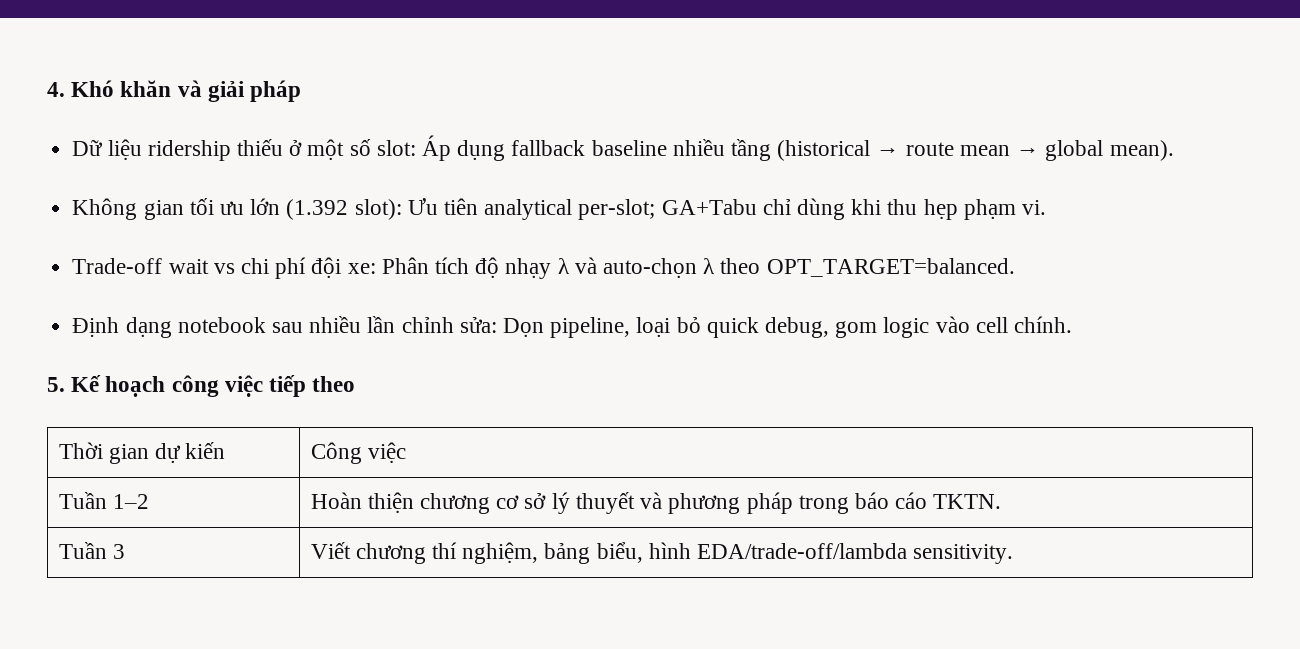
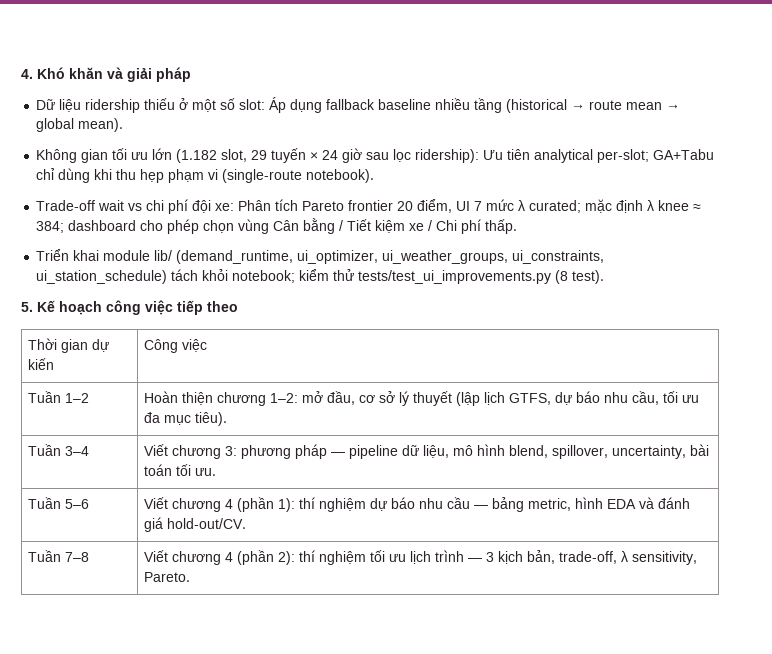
[286,199,402,220] (1.392 slot): -> [176,148,480,163] (1.182 slot, 29 tuyến × 24 giờ sau lọc ridership):
[1022,200,1047,215] vi. -> [208,169,375,183] vi (single-route notebook).
[475,257,1015,279] [72,316,1073,338] độ nhạy λ và auto-chọn λ theo OPT_TARGET=balanced. // Định dạng notebook sau nhiều lần chỉnh sửa: Dọn pipeline, loại bỏ quick debug, gom logic vào cell chính. -> [302,199,702,213] [36,218,518,234] [36,249,605,264] [36,269,605,284] Pareto frontier 20 điểm, UI 7 mức λ curated; mặc định λ knee ≈ 384; dashboard cho phép chọn vùng Cân bằng / Tiết kiệm xe / Chi phí thấp. // Triển khai module lib/ (demand_runtime, ui_optimizer, ui_weather_groups, ui_constraints, ui_station_schedule) tách khỏi notebook; kiểm thử tests/test_ui_improvements.py (8 test).
(491, 503) none -> [269,391,355,405] 1–2: mở đầu,
[640,492,1002,514] [58,542,125,559] [310,542,1014,564] và phương pháp trong báo cáo TKTN. // Tuần 3 | Viết chương thí nghiệm, bảng biểu, hình EDA/trade-off/lambda sensitivity. -> [455,391,699,406] [143,412,227,426] [27,444,89,456] [143,444,709,459] [143,464,216,476] [27,497,89,509] [143,497,690,512] [143,517,246,532] [27,550,89,562] [143,550,697,565] [143,572,190,582] (lập lịch GTFS, dự báo nhu cầu, tối ưu đa mục tiêu). // Tuần 3–4 | Viết chương 3: phương pháp — pipeline dữ liệu, mô hình blend, spillover, uncertainty, bài toán tối ưu. // Tuần 5–6 | Viết chương 4 (phần 1): thí nghiệm dự báo nhu cầu — bảng metric, hình EDA và đánh giá hold-out/CV. // Tuần 7–8 | Viết chương 4 (phần 2): thí nghiệm tối ưu lịch trình — 3 kịch bản, trade-off, λ sensitivity, Pareto.

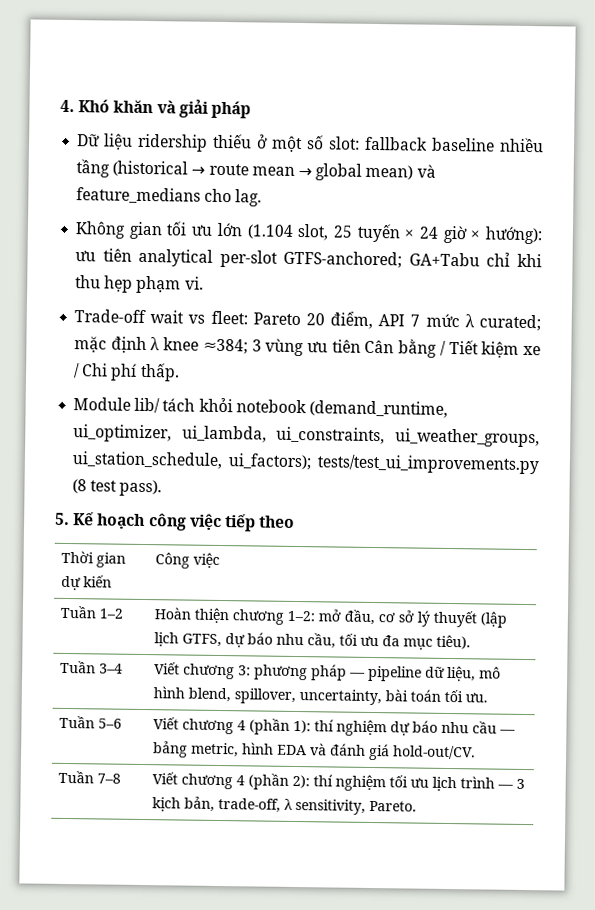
[269,97,323,113] Áp dụng -> (361, 143) none
[78,118,124,132] mean). -> [365,164,436,180] [76,187,263,207] mean) và feature_medians cho lag.
[176,149,268,163] (1.182 slot, 29 -> [246,223,353,241] (1.104 slot, 25
[366,149,650,163] sau lọc ridership): Ưu tiên analytical per-slot; -> [470,226,543,245] [75,248,403,269] × hướng): ưu tiên analytical per-slot GTFS-anchored;
[58,168,91,183] dùng -> (511, 259) none
[208,169,375,183] vi (single-route notebook). -> [184,276,204,290] vi.
[146,199,394,214] chi phí đội xe: Phân tích Pareto frontier -> [210,310,301,326] fleet: Pareto
[456,201,471,211] UI -> [378,314,406,327] API
[693,204,702,211] [36,219,270,234] ≈ 384; dashboard cho phép chọn vùng -> [202,338,361,357] ≈384; 3 vùng ưu tiên
[36,249,605,264] [36,269,605,284] Triển khai module lib/ (demand_runtime, ui_optimizer, ui_weather_groups, ui_constraints, ui_station_schedule) tách khỏi notebook; kiểm thử tests/test_ui_improvements.py (8 test). -> [73,397,448,418] [73,424,540,448] [72,451,539,475] [72,479,163,497] Module lib/ tách khỏi notebook (demand_runtime, ui_optimizer, ui_lambda, ui_constraints, ui_weather_groups, ui_station_schedule, ui_factors); tests/test_ui_improvements.py (8 test pass).

